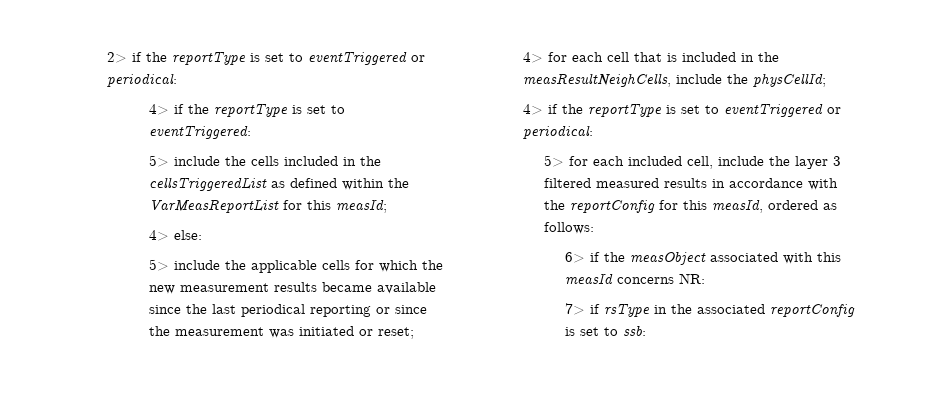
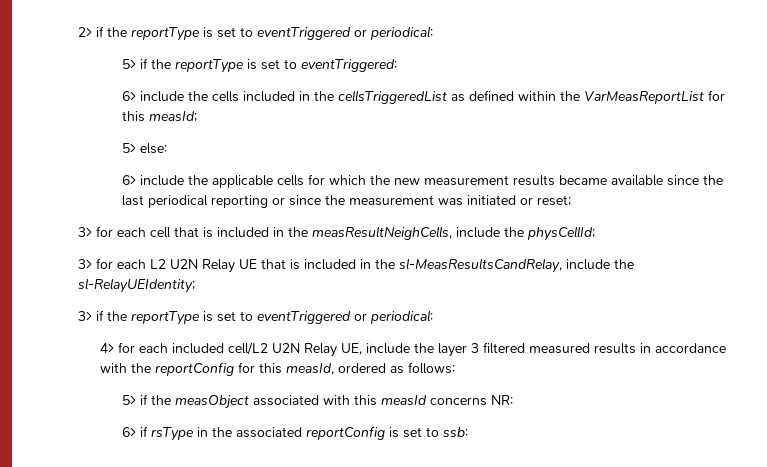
[148,104,169,115] 4> -> [121,59,136,69] 5>
[148,155,169,167] 5> -> [121,91,136,101] 6>
[148,230,169,241] 4> -> [121,143,136,153] 5>
[148,259,169,271] 5> -> [121,175,136,185] 6>
[523,52,544,63] 4> -> [78,227,93,237] 3>
[523,103,842,117] [523,125,594,139] [544,155,565,167] 4> if the reportType is set to eventTriggered or periodical: // 5> -> [78,258,635,273] [78,278,196,293] [78,310,434,325] [100,343,115,353] 3> for each L2 U2N Relay UE that is included in the sl-MeasResultsCandRelay, include the sl-RelayUEIdentity; // 3> if the reportType is set to eventTriggered or periodical: // 4>
[687,156,714,169] cell, -> [228,342,363,357] cell/L2 U2N Relay UE,
[564,252,585,263] 6> -> [121,395,136,405] 5>
[564,303,585,315] 7> -> [121,427,136,437] 6>

